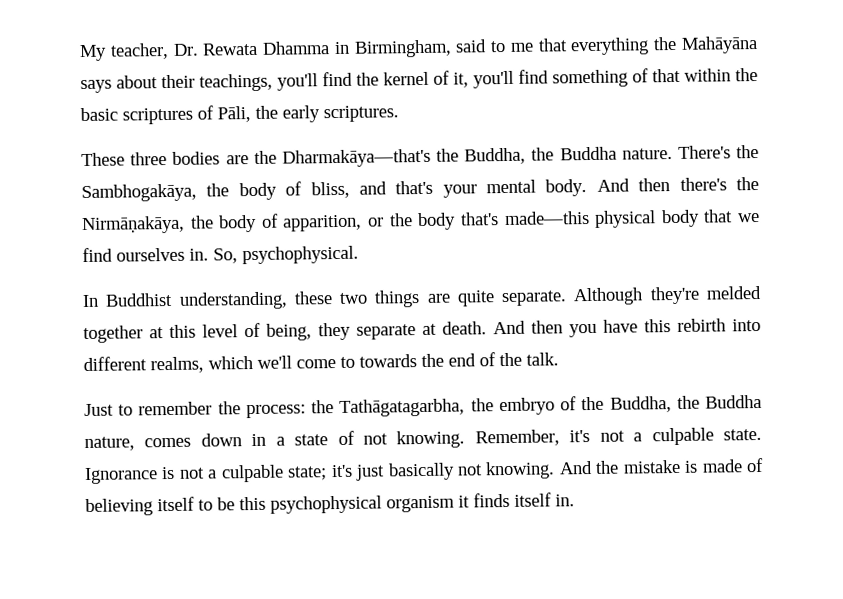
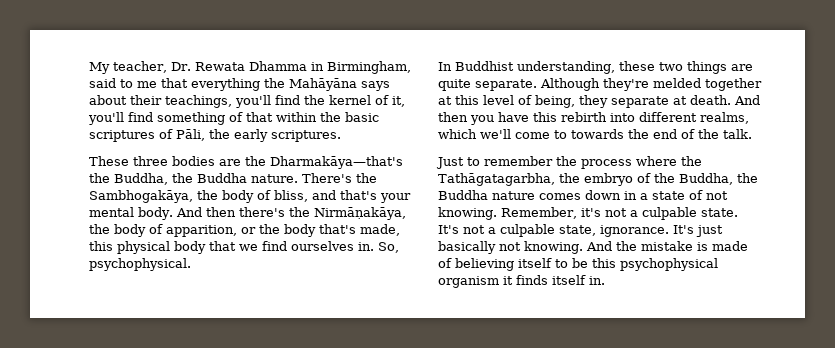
[503,211,590,226] made—this -> [360,224,400,236] [89,241,113,251] made, this
[245,404,306,419] process: -> [581,156,677,169] process where
[84,436,135,452] nature, -> [492,191,535,200] nature
[84,464,353,485] Ignorance is not a culpable state; it's -> [438,224,694,237] It's not a culpable state, ignorance. It's

